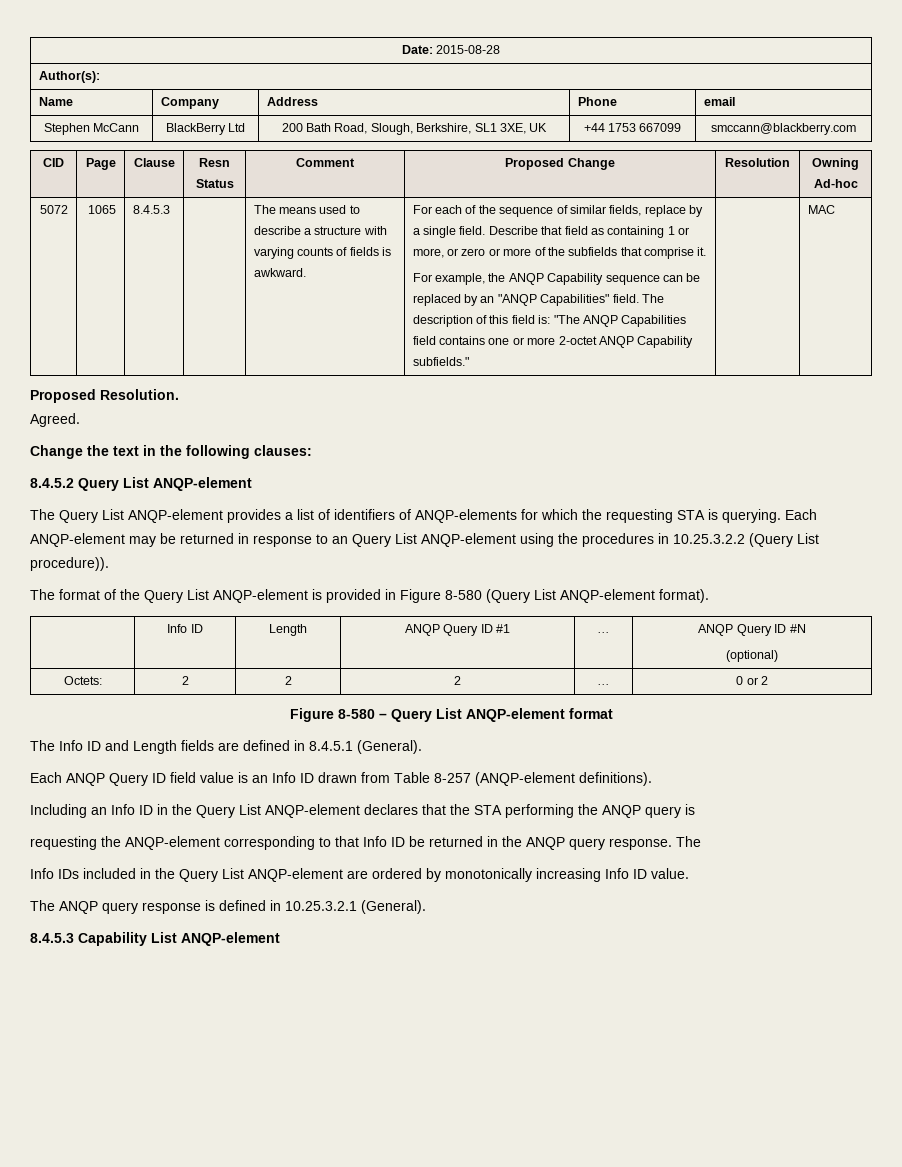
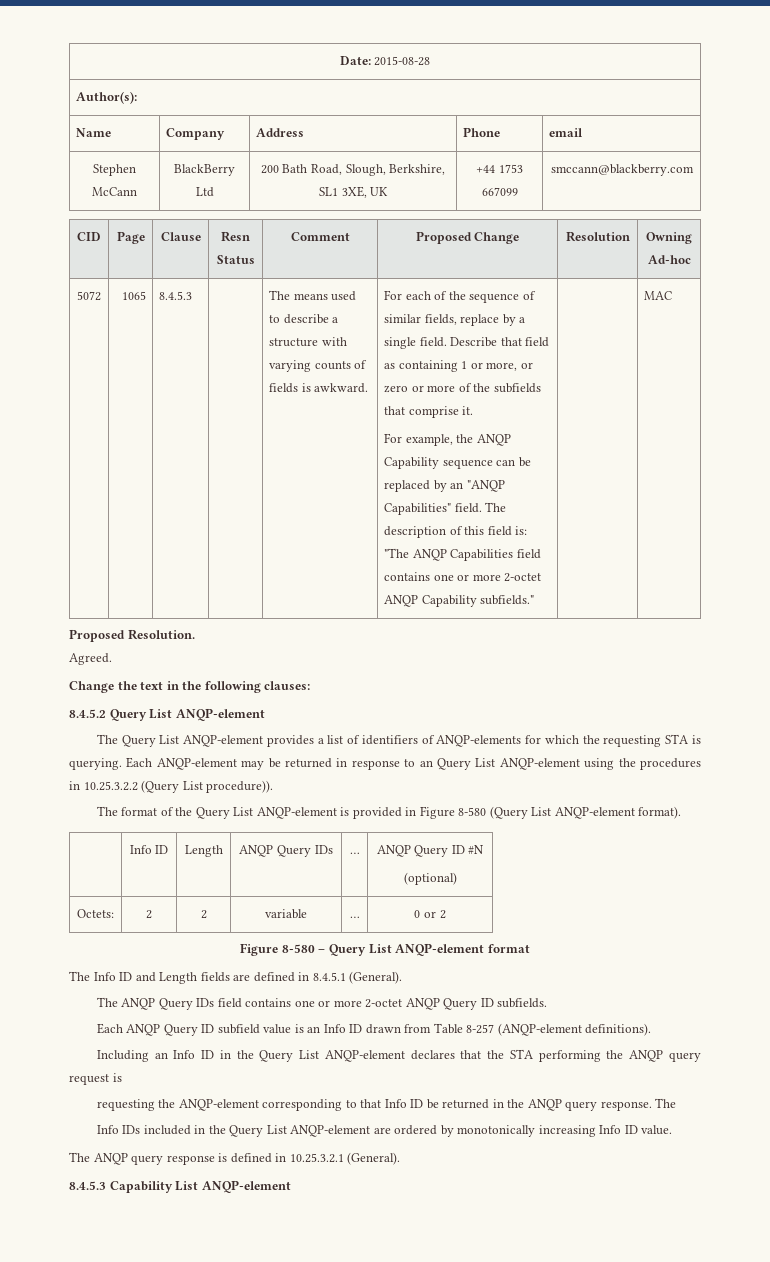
[480,624,511,633] ID #1 -> [314,845,333,854] IDs
[454,676,461,685] 2 -> [265,909,307,919] variable
(422, 747) none -> [96,997,548,1010] // The ANQP Query IDs field contains one or more 2-octet ANQP Query ID subfields.
[170,772,196,783] field -> [217,1024,260,1034] subfield
(681, 812) none -> [69,1074,109,1085] request

